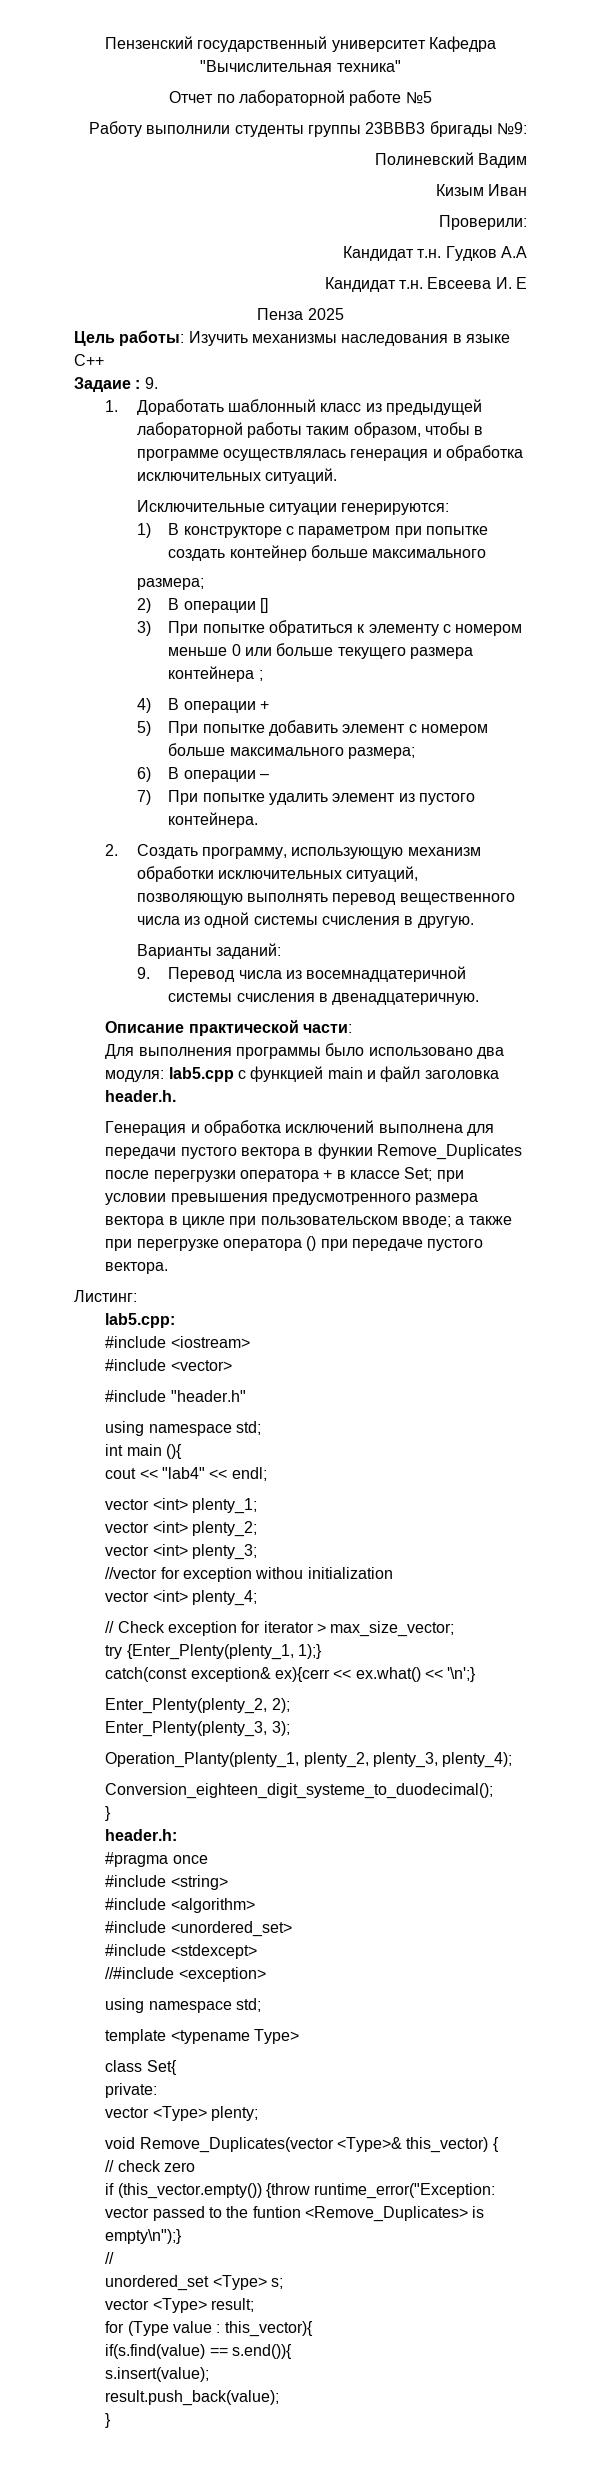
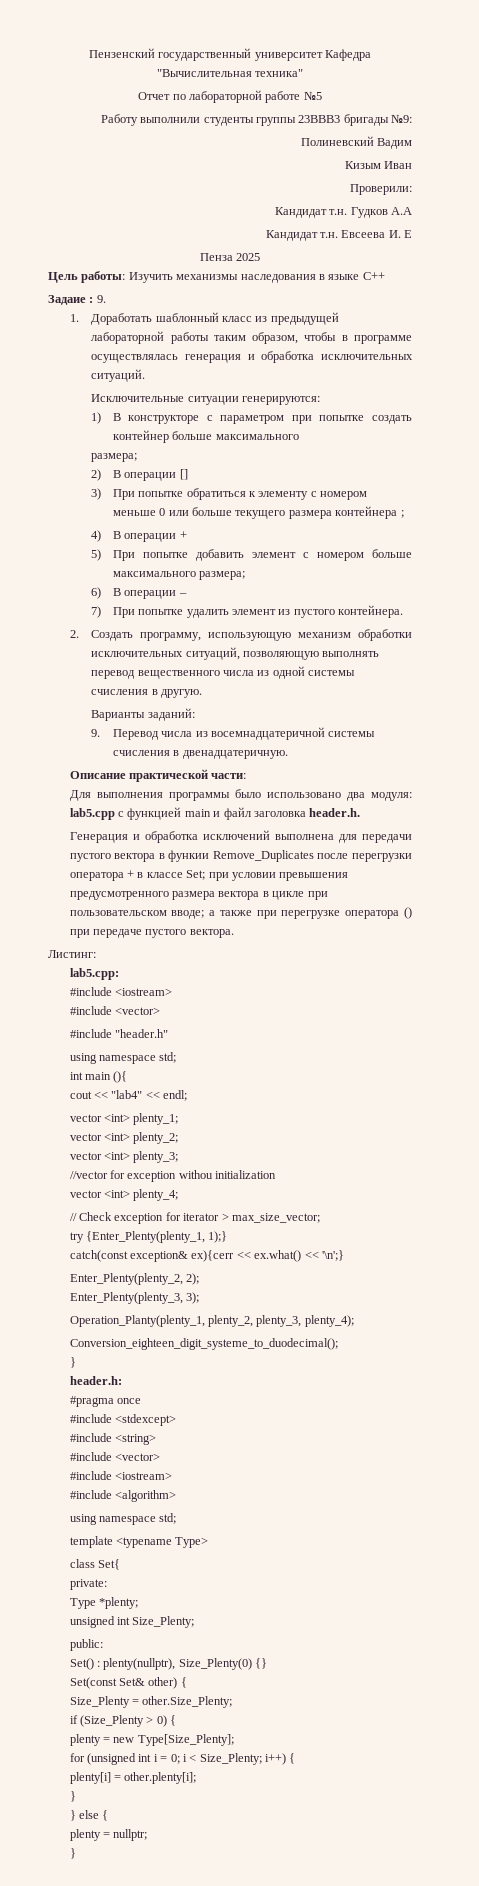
(208, 1859) none -> [69,1414,177,1426] // #include <stdexcept>
[170,1898,255,1913] [105,1921,292,1937] [105,1944,257,1959] [105,1967,266,1982] <algorithm> // #include <unordered_set> // #include <stdexcept> // //#include <exception> -> [115,1453,161,1461] [69,1471,173,1480] [69,1490,177,1502] <vector> // #include <iostream> // #include <algorithm>
[105,2106,259,2121] [105,2137,499,2153] [105,2160,196,2172] [105,2183,496,2199] [105,2206,485,2222] [105,2229,183,2244] [105,2252,115,2264] [105,2275,284,2291] [105,2298,255,2313] [105,2321,313,2337] [105,2344,293,2359] [105,2367,210,2382] [105,2390,280,2406] vector <Type> plenty; // void Remove_Duplicates(vector <Type>& this_vector) { // // check zero // if (this_vector.empty()) {throw runtime_error("Exception: vector passed to the funtion <Remove_Duplicates> is empty\n");} // // // unordered_set <Type> s; // vector <Type> result; // for (Type value : this_vector){ // if(s.find(value) == s.end()){ // s.insert(value); // result.push_back(value); -> [69,1597,139,1609] [69,1616,195,1628] [69,1639,103,1651] [69,1658,268,1670] [69,1677,187,1689] [69,1696,233,1708] [69,1715,177,1727] [69,1734,234,1746] [69,1753,296,1765] [69,1772,197,1784] [69,1791,76,1802] [69,1810,109,1821] [69,1829,148,1841] Type *plenty; // unsigned int Size_Plenty; // public: // Set() : plenty(nullptr), Size_Plenty(0) {} // Set(const Set& other) { // Size_Plenty = other.Size_Plenty; // if (Size_Plenty > 0) { // plenty = new Type[Size_Plenty]; // for (unsigned int i = 0; i < Size_Plenty; i++) { // plenty[i] = other.plenty[i]; // } // } else { // plenty = nullptr;

